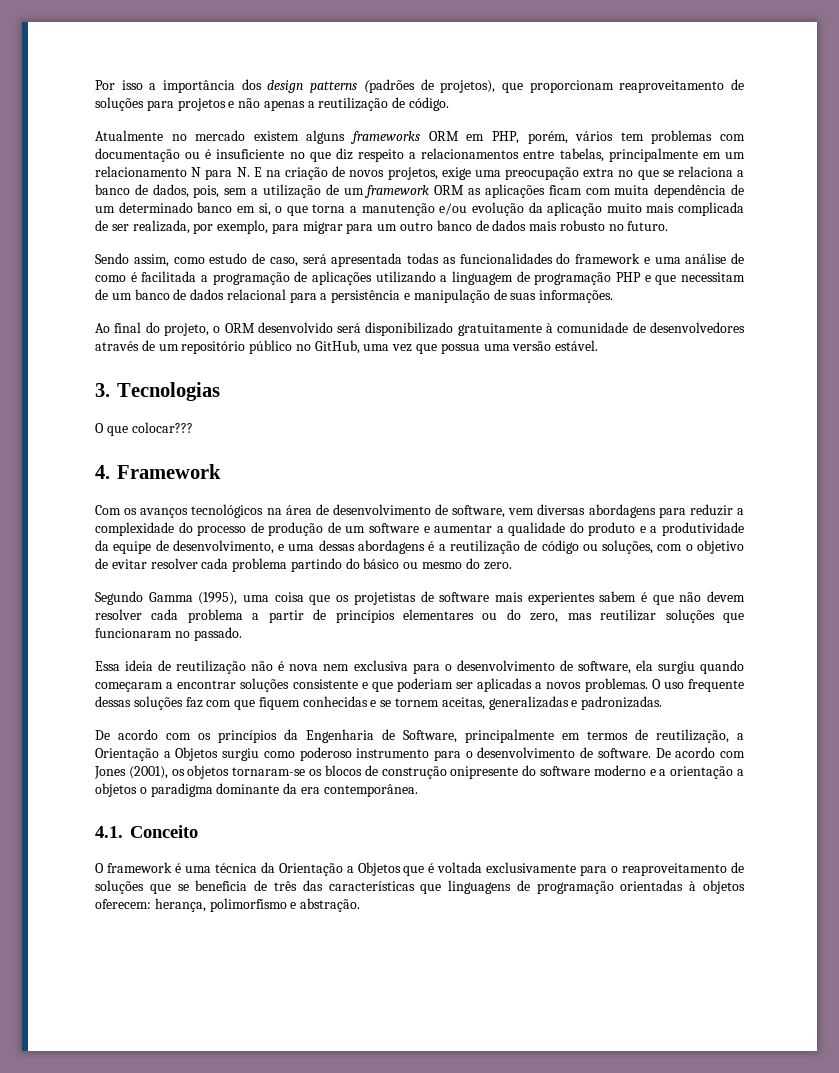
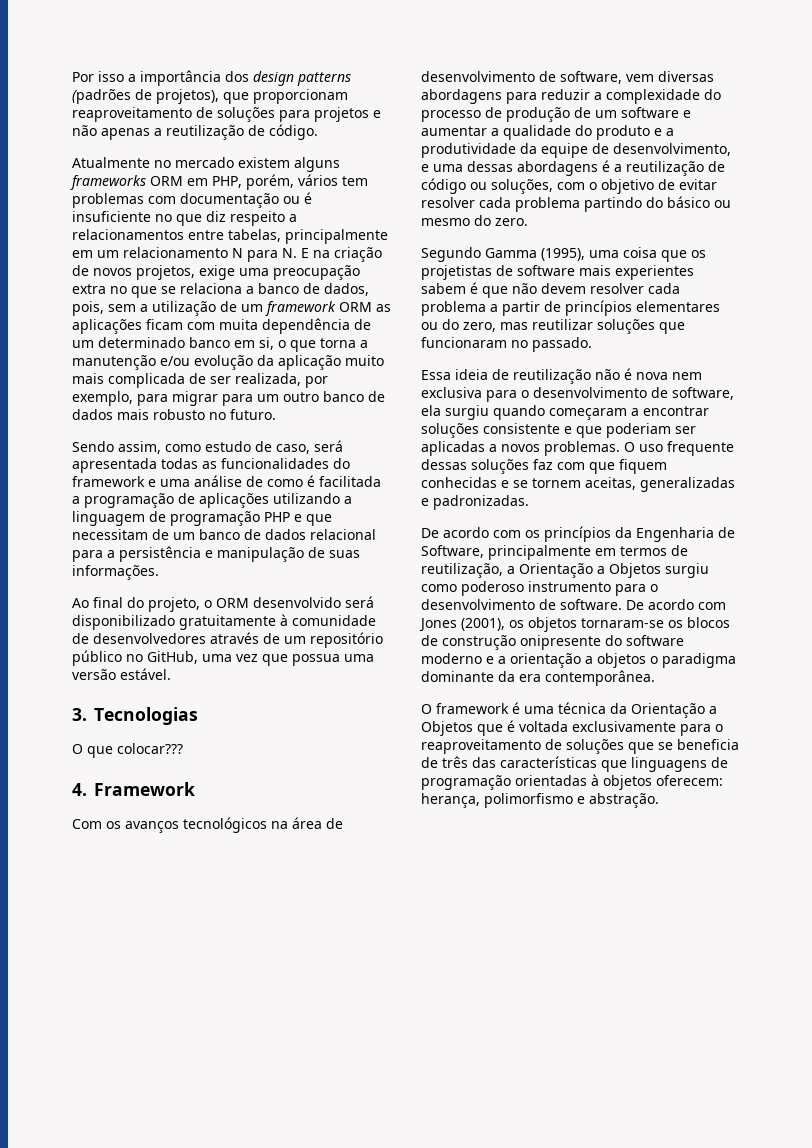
[95,825,198,838] // 4.1. Conceito -> (655, 678) none

